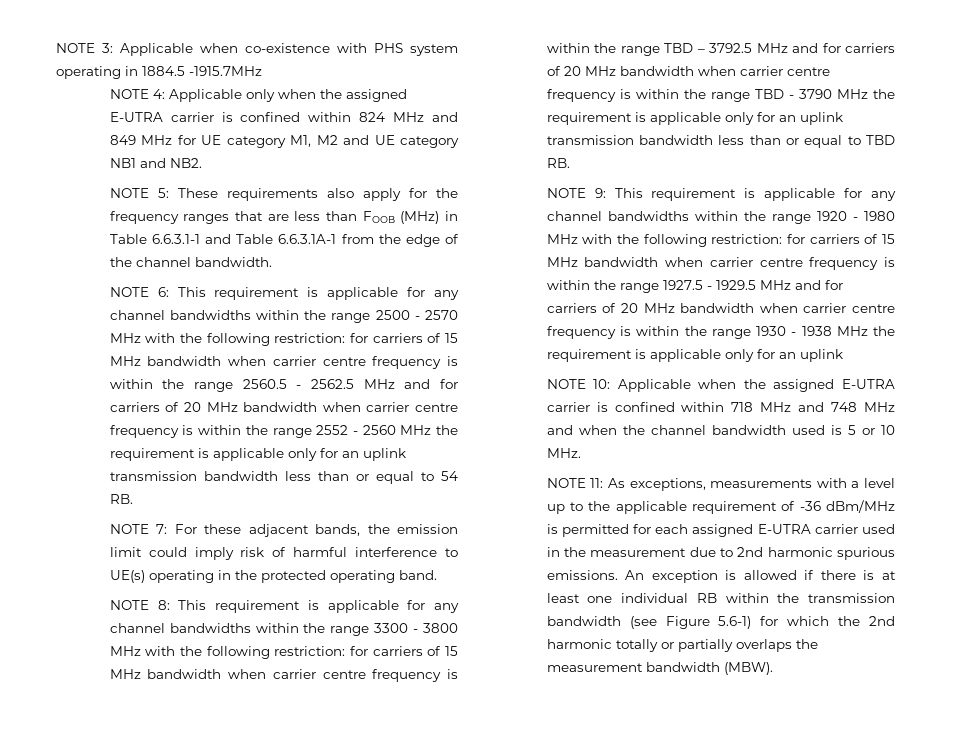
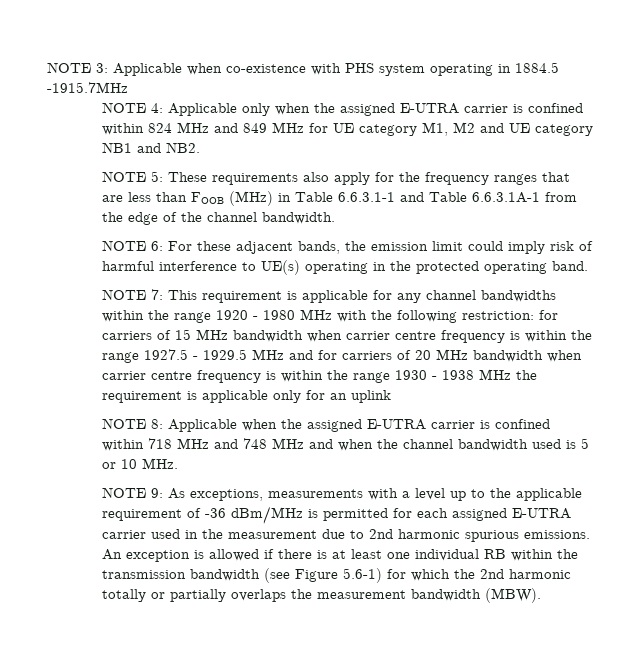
[177,287,459,300] [109,310,458,323] [109,333,458,346] [109,356,458,369] [109,379,458,392] [109,402,458,412] [109,425,458,438] [109,448,406,461] [109,471,459,484] [109,494,133,504] [109,524,168,534] This requirement is applicable for any channel bandwidths within the range 2500 - 2570 MHz with the following restriction: for carriers of 15 MHz bandwidth when carrier centre frequency is within the range 2560.5 - 2562.5 MHz and for carriers of 20 MHz bandwidth when carrier centre frequency is within the range 2552 - 2560 MHz the requirement is applicable only for an uplink transmission bandwidth less than or equal to 54 RB. // NOTE 7: -> (163, 246) none
[157,600,459,613] [109,623,458,636] [109,646,458,659] [109,669,458,682] [546,43,895,56] [546,66,830,76] [546,89,895,102] [546,112,843,125] [546,135,895,148] [546,158,570,168] [546,188,606,198] 8: This requirement is applicable for any channel bandwidths within the range 3300 - 3800 MHz with the following restriction: for carriers of 15 MHz bandwidth when carrier centre frequency is within the range TBD – 3792.5 MHz and for carriers of 20 MHz bandwidth when carrier centre frequency is within the range TBD - 3790 MHz the requirement is applicable only for an uplink transmission bandwidth less than or equal to TBD RB. // NOTE 9: -> [150,289,163,300] 7:
[593,379,611,389] 10: -> [150,419,163,429] 8:
[590,478,604,488] 11: -> [150,488,163,498] 9:

